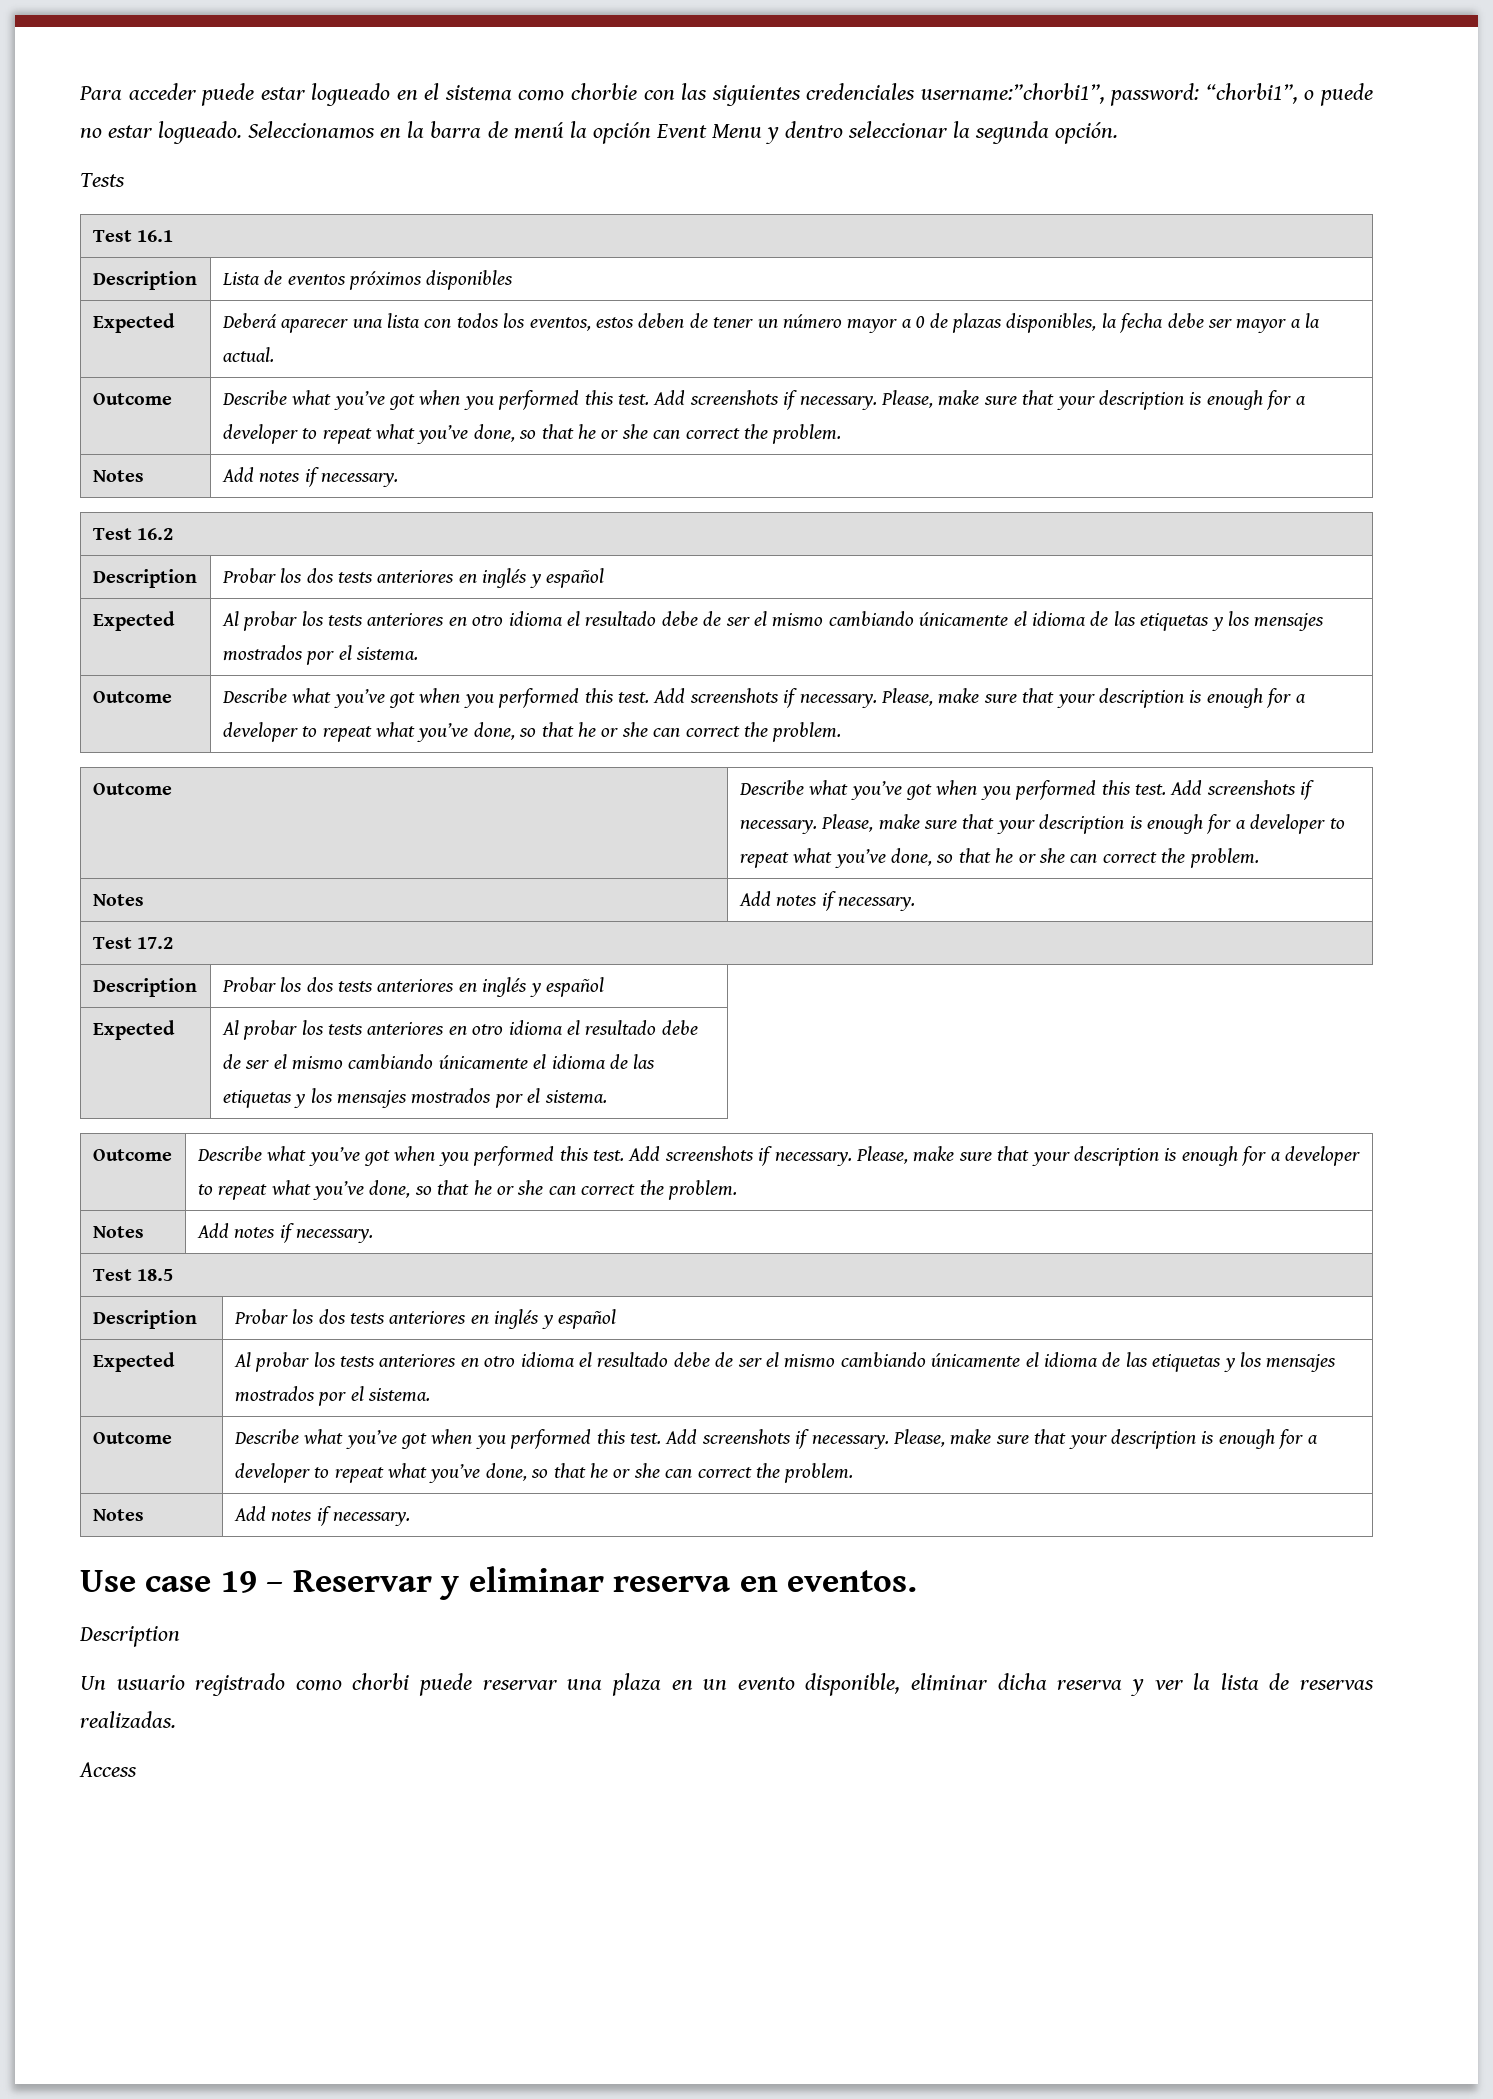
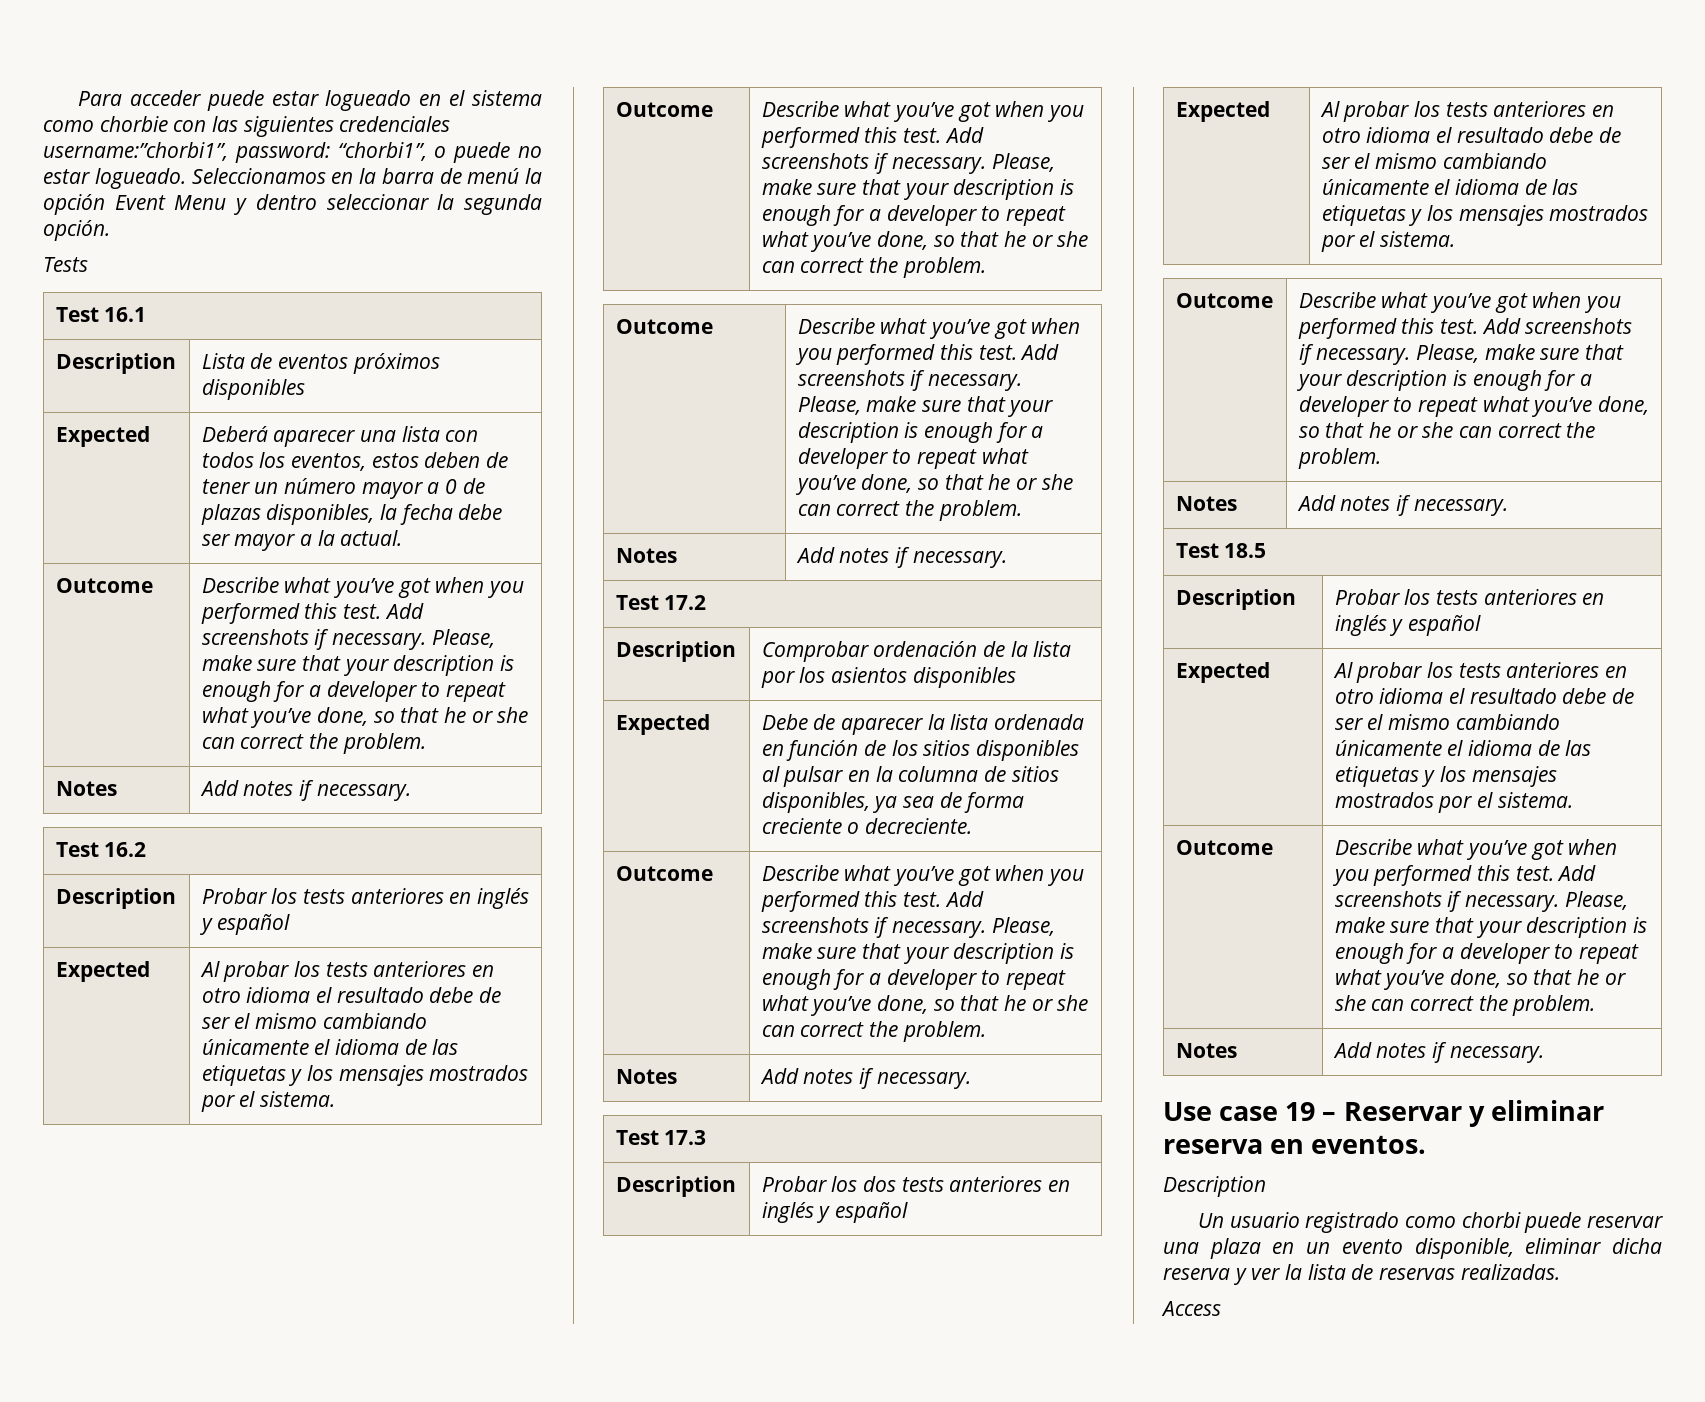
[306,568,334,583] dos -> (298, 896) none
(174, 943) none -> [615,641,736,662] [761,641,1072,662] [760,667,1016,688] [615,714,710,735] [761,714,1085,735] [761,740,1080,761] [761,766,1059,787] [761,792,1025,813] [761,818,973,834] [615,866,713,881] [761,865,1085,886] [760,891,984,912] [761,917,1055,938] [761,943,1075,964] [761,969,1067,990] [761,995,1089,1016] [761,1021,986,1042] [615,1069,677,1084] [759,1068,971,1089] [615,1130,707,1145] // Description | Comprobar ordenación de la lista por los asientos disponibles // Expected | Debe de aparecer la lista ordenada en función de los sitios disponibles al pulsar en la columna de sitios disponibles, ya sea de forma creciente o decreciente. // Outcome | Describe what you’ve got when you performed this test. Add screenshots if necessary. Please, make sure that your description is enough for a developer to repeat what you’ve done, so that he or she can correct the problem. // Notes | Add notes if necessary. // Test 17.3
[318,1309,346,1324] dos -> (1431, 597) none

